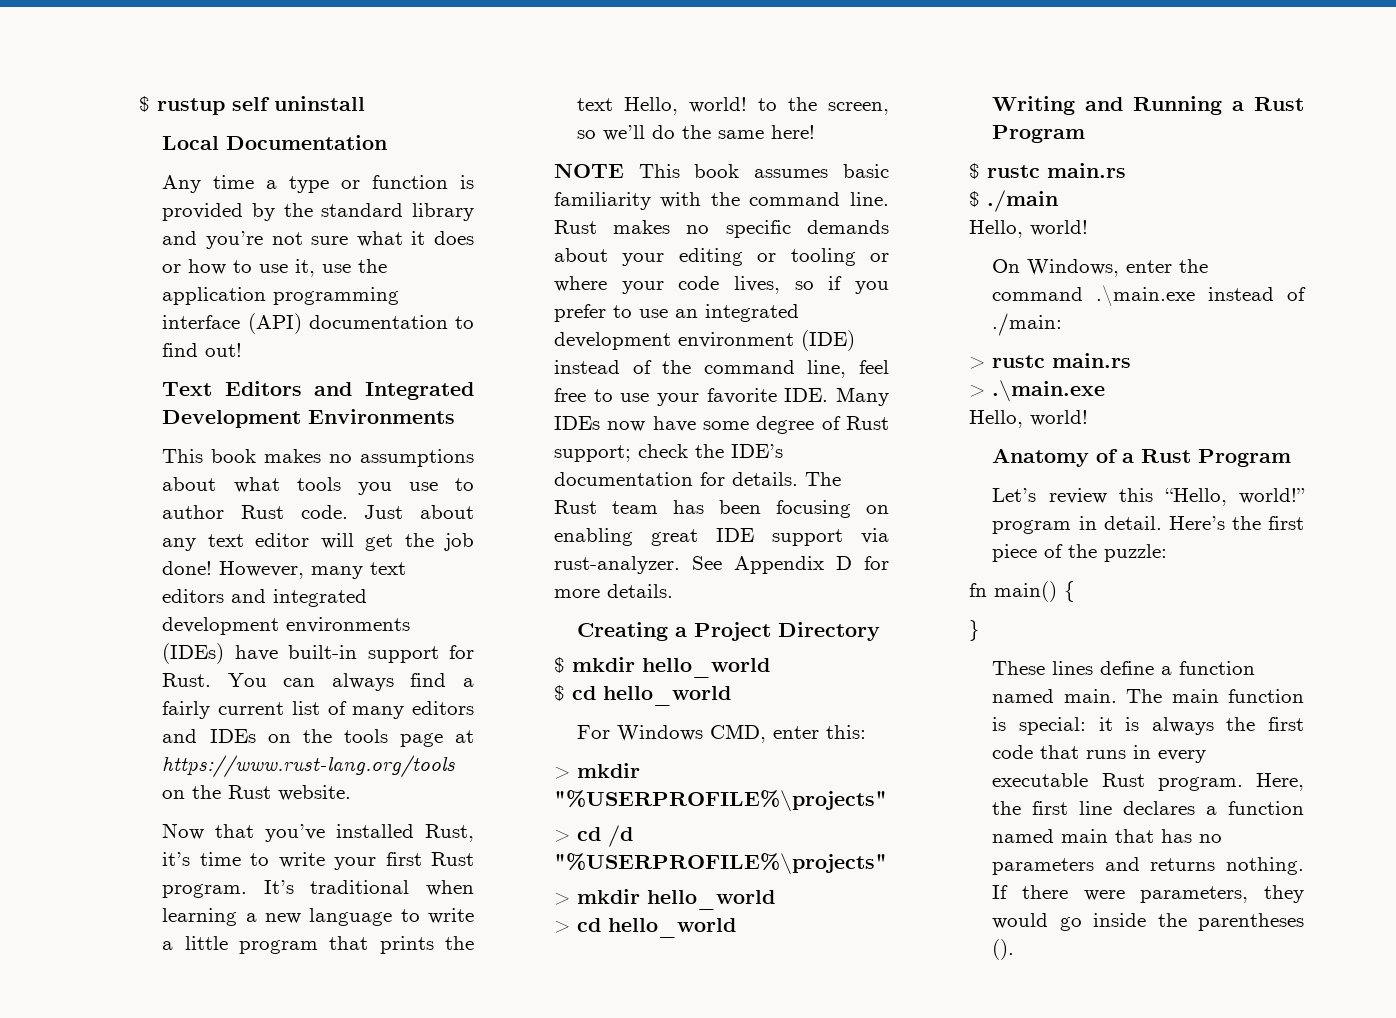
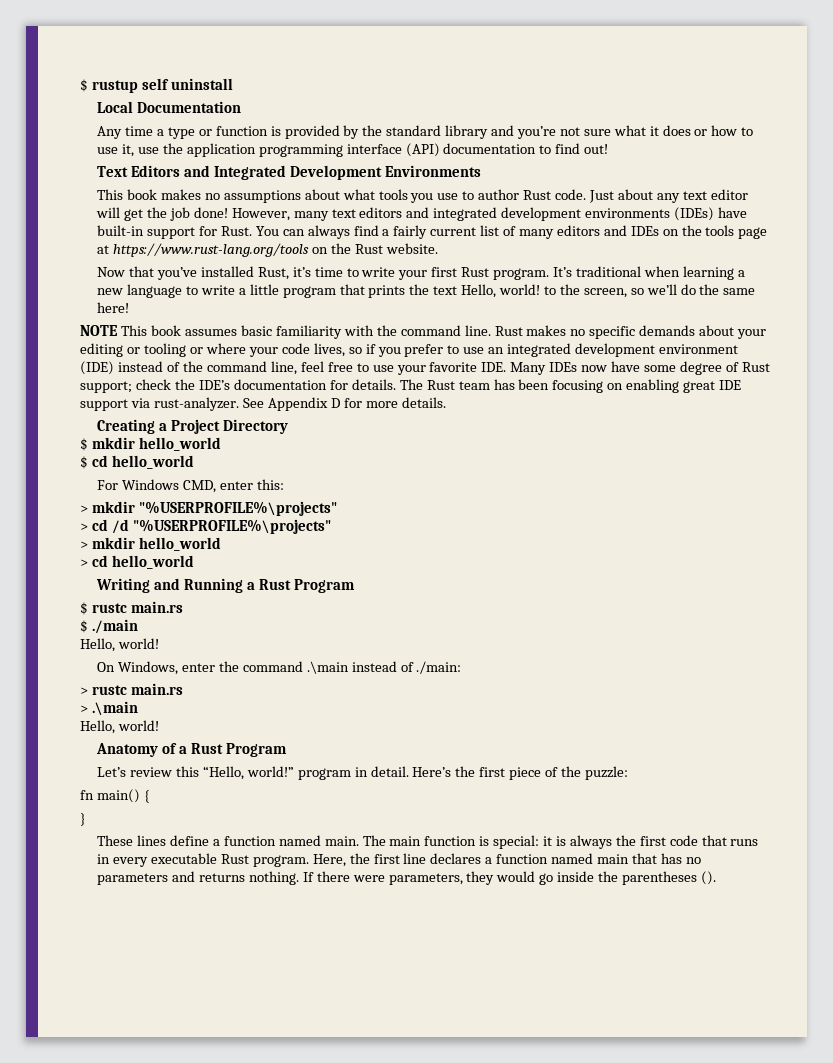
[1096,285,1196,307] .\main.exe -> [306,661,349,674] .\main
[991,380,1105,402] .\main.exe -> [92,701,139,716] .\main

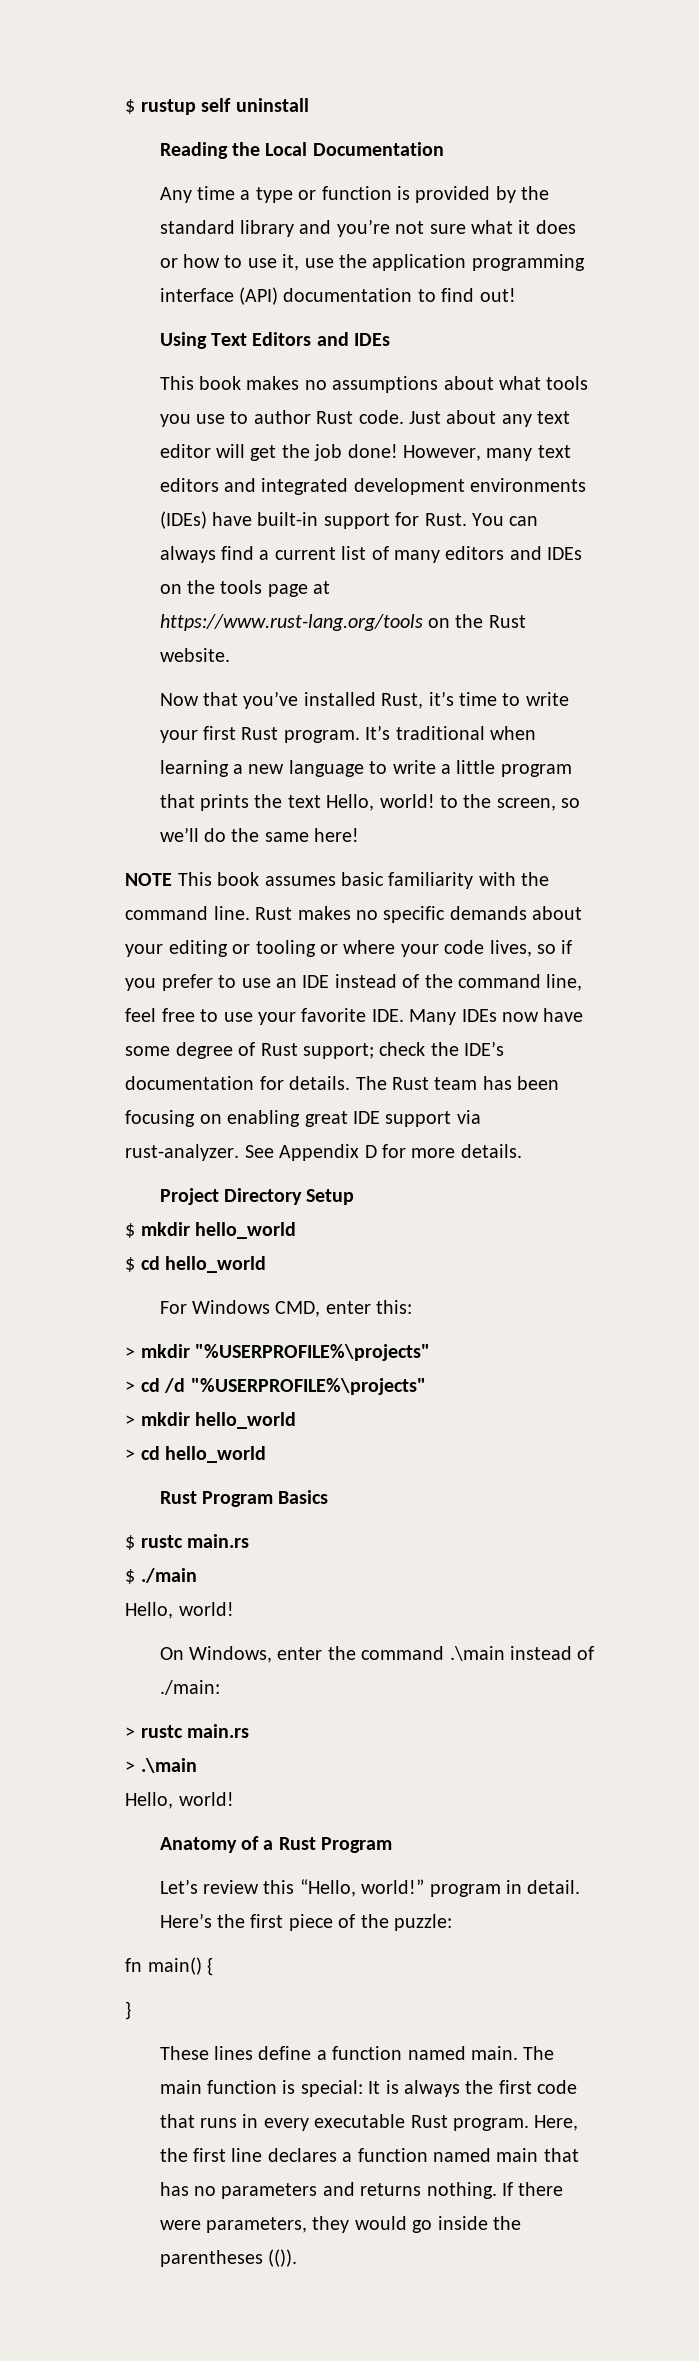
(234, 84) none -> [159,142,260,159] Reading the
(609, 149) none -> [159,332,207,349] Using
[213,165,481,180] Integrated Development Environments -> [354,333,391,346] IDEs
[393,225,428,239] fairly -> (270, 555) none
[507,343,738,357] [80,361,115,375] integrated development environment (IDE) -> [302,975,330,988] IDE
[97,419,168,434] Creating a -> (522, 1151) none
(288, 426) none -> [306,1189,355,1205] Setup
[96,578,355,593] Writing and Running a Rust Program -> [159,1490,329,1507] Rust Program Basics
[543,836,553,846] it -> [368,2081,381,2094] It
[700,871,716,885] (). -> [267,2249,297,2267] (()).

